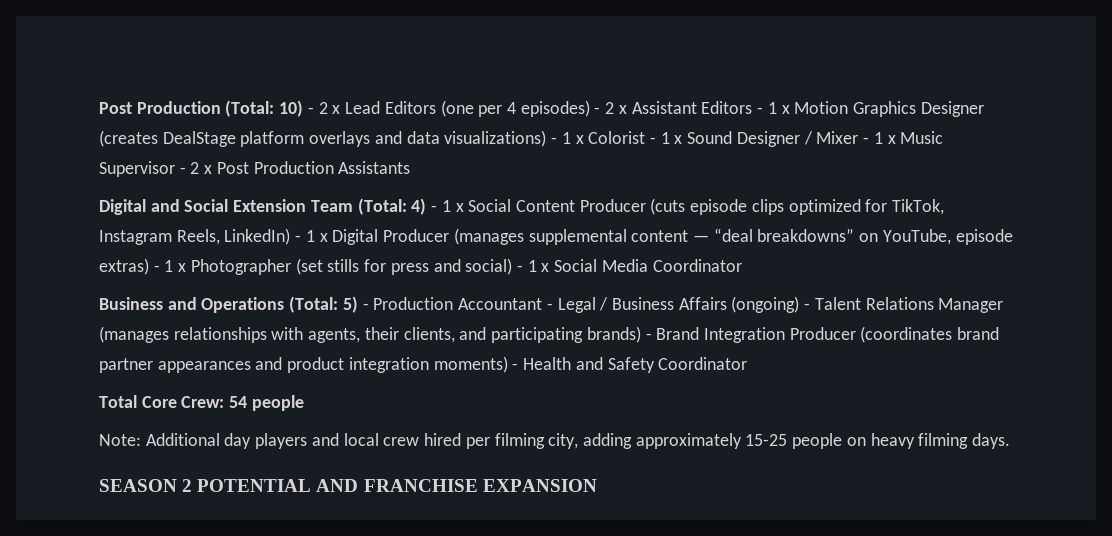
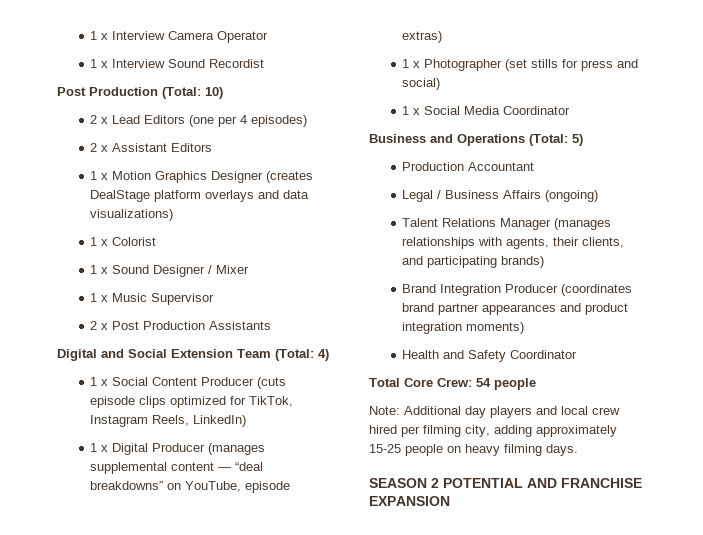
(99, 108) none -> [90,31,269,43] [90,59,265,68] 1 x Interview Camera Operator // 1 x Interview Sound Recordist //
[307,107,314,114] - -> (223, 93) //
[594,107,601,114] - -> (308, 121) //
[757,107,764,114] - -> (213, 147) //
[551,137,558,144] - -> (174, 215) //
[649,137,656,144] - -> (157, 241) //
[863,137,870,144] - -> (250, 269) //
[179,167,186,174] - -> (215, 299) //
[431,205,438,212] - -> (329, 355) //
[295,235,302,242] - -> (247, 421) //
[153,265,160,272] - -> (443, 37) //
[516,265,523,272] - -> (441, 84) //
[362,303,369,310] - -> (583, 140) //
[546,303,553,310] - -> (535, 166) //
[804,303,811,310] - -> (599, 196) //
[645,333,652,340] - -> (545, 262) //
[512,363,519,370] - -> (525, 328) //

